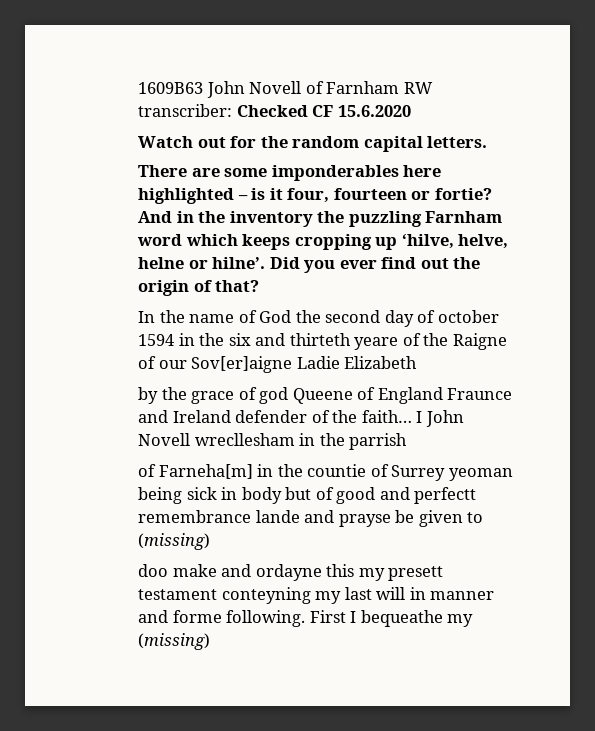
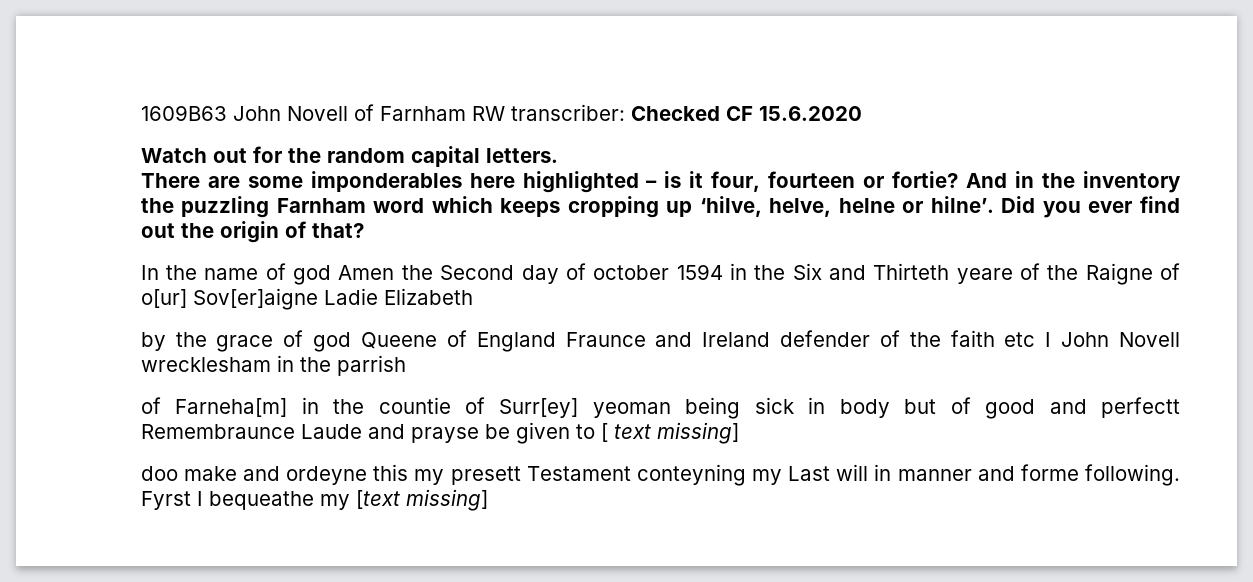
[259,310,381,323] God the second -> [293,265,515,285] god Amen the Second
[228,333,351,346] six and thirteth -> [792,263,950,280] Six and Thirteth
[158,360,187,369] our -> [140,289,187,308] o[ur]
[361,410,412,423] faith… -> [950,330,1036,347] faith etc
[194,433,295,446] wrecllesham -> [140,357,271,372] wrecklesham
[391,465,446,481] Surrey -> [499,398,579,418] Surr[ey]
[138,510,300,523] remembrance lande -> [140,424,362,439] Remembraunce Laude
[138,533,211,550] (missing) -> [600,422,739,444] [ text missing]
[255,564,322,581] ordayne -> [286,466,368,485] ordeyne
[138,589,218,600] testament -> [526,466,631,481] Testament
[344,587,372,600] last -> [788,466,831,481] Last
[309,610,346,623] First -> [140,491,191,510] Fyrst
[138,633,211,650] (missing) -> [355,489,488,511] [text missing]

